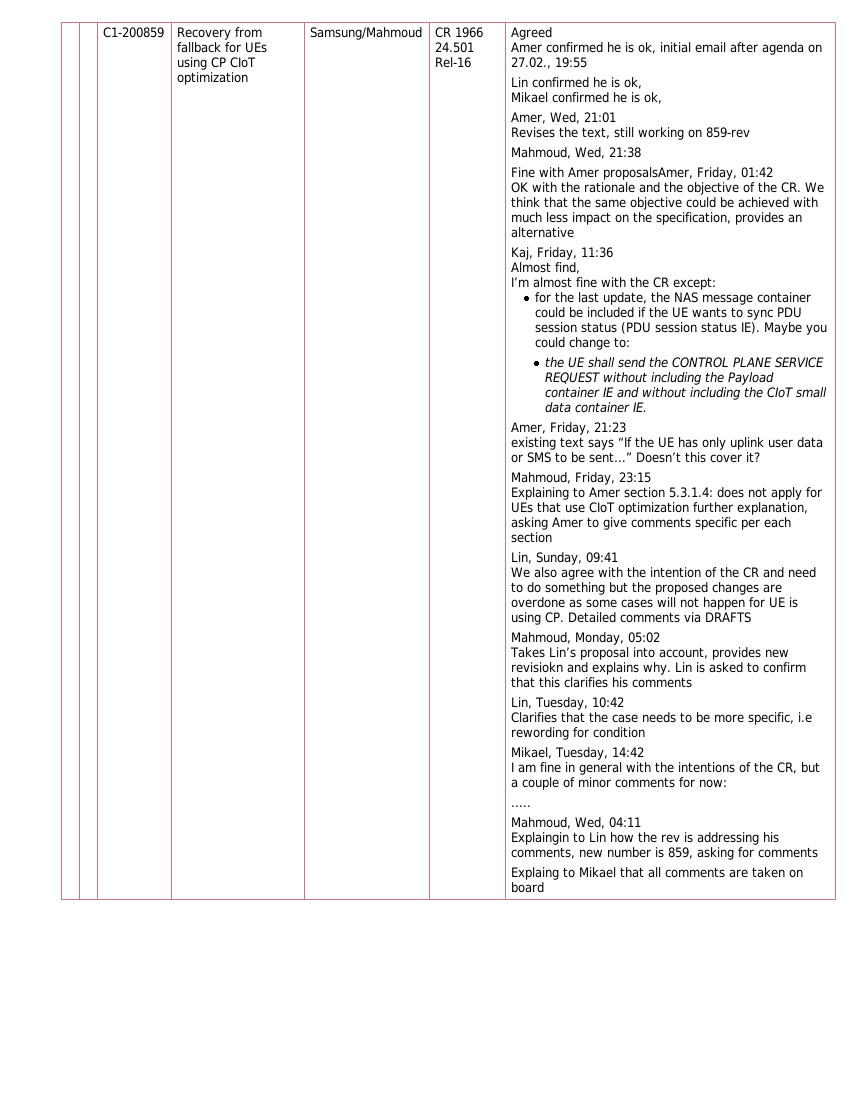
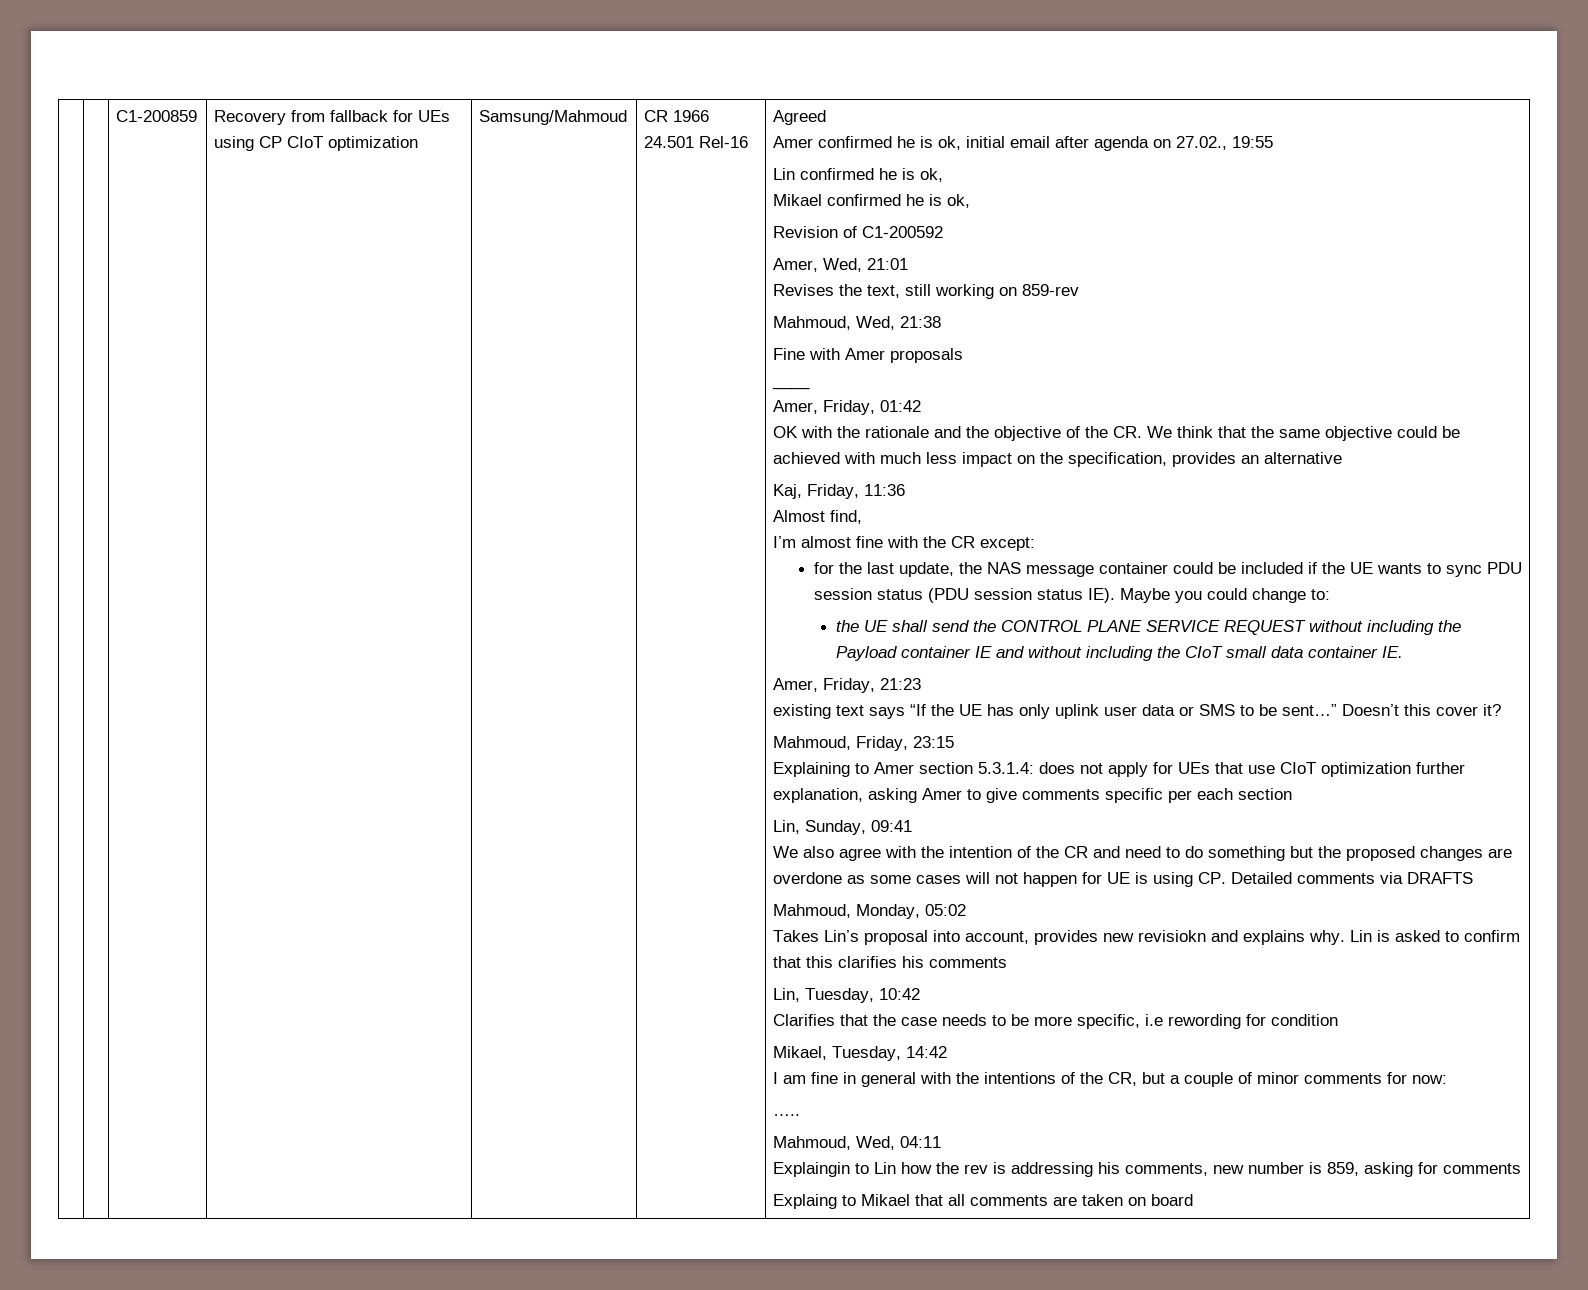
(662, 98) none -> [772,226,943,238] // Revision of C1-200592
[602,167,693,180] proposalsAmer, -> [889,348,963,363] [771,386,810,390] [772,400,818,414] proposals // ____ // Amer,

